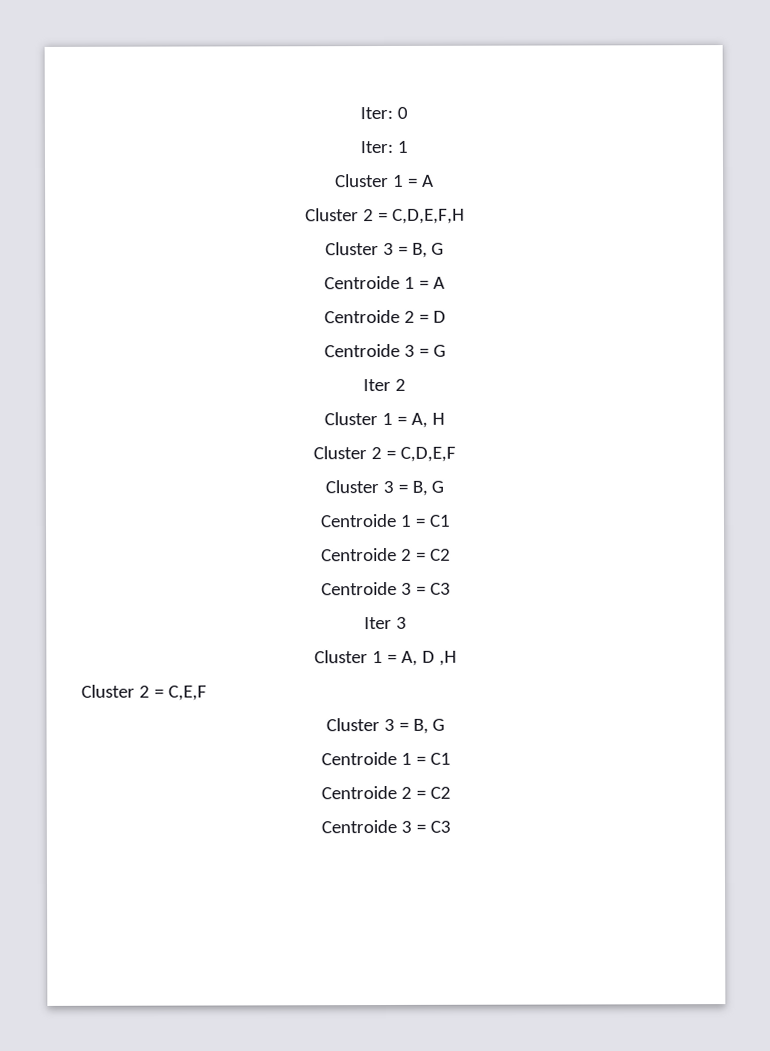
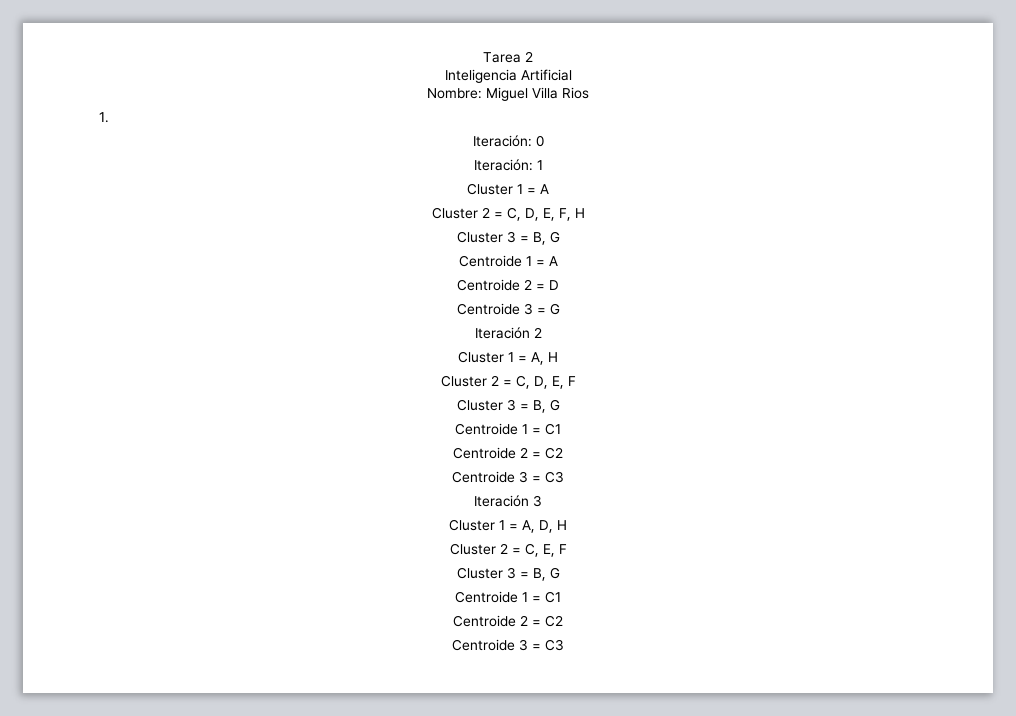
[359,106,393,120] Iter: -> [483,51,533,63] [444,69,572,83] [427,87,589,101] [99,112,109,123] [472,135,532,147] Tarea 2 // Inteligencia Artificial // Nombre: Miguel Villa Rios // 1. // Iteración:
[359,140,393,154] Iter: -> [473,159,533,171] Iteración:
[391,208,465,224] C,D,E,F,H -> [506,207,585,221] C, D, E, F, H
[363,378,392,392] Iter -> [474,327,530,339] Iteración
[399,446,456,462] C,D,E,F -> [515,375,576,389] C, D, E, F
[364,616,393,630] Iter -> [474,495,529,507] Iteración
[421,650,457,666] [81,684,207,701] D ,H // Cluster 2 = C,E,F -> [539,520,567,533] [449,543,567,557] D, H // Cluster 2 = C, E, F

